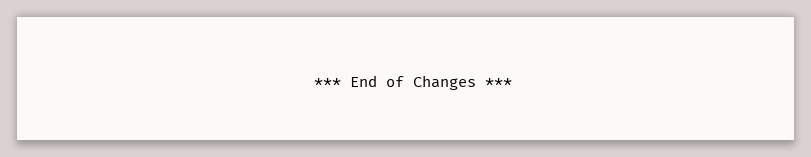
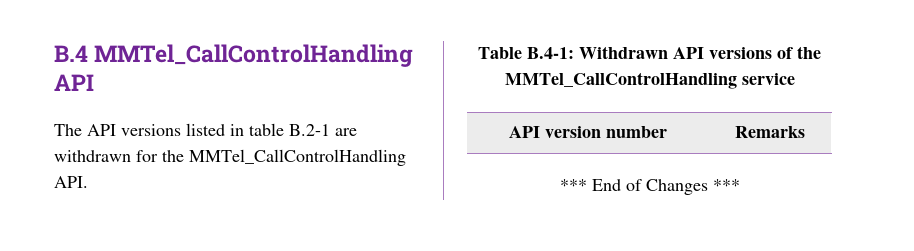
(313, 82) none -> [54,44,414,67] [54,74,94,91] [54,123,357,136] [54,149,406,166] [54,176,88,188] [478,46,821,59] [504,72,795,89] [509,126,667,138] [735,126,805,138] B.4 MMTel_CallControlHandling API // The API versions listed in table B.2-1 are withdrawn for the MMTel_CallControlHandling API. // Table B.4-1: Withdrawn API versions of the MMTel_CallControlHandling service // API version number | Remarks //

